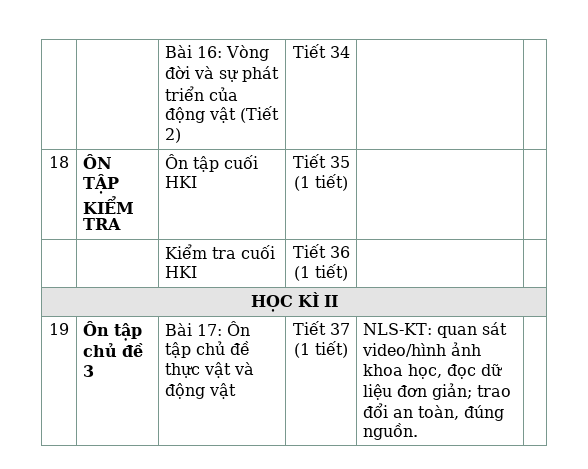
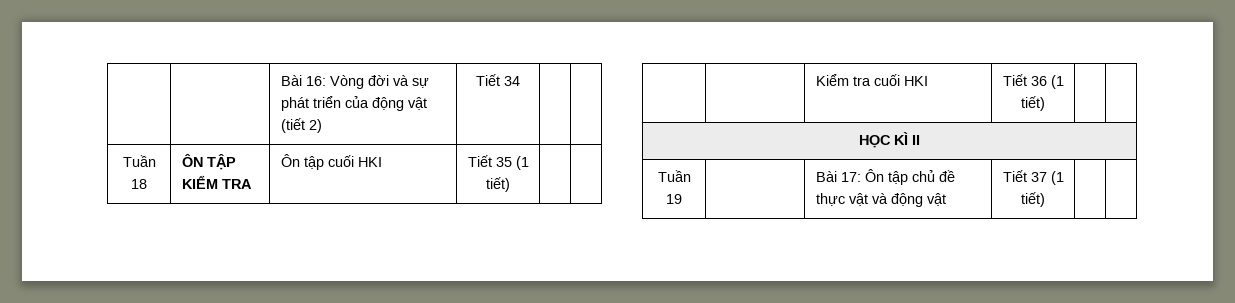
[240,106,280,123] (Tiết -> [280,118,305,133] (tiết
(350, 52) none -> [122,155,156,167] Tuần
(338, 301) none -> [657,170,691,182] Tuần
[83,321,143,341] [83,343,144,357] [83,365,95,377] Ôn tập chủ đề 3 -> (682, 199) none
[363,322,508,338] [362,342,482,357] [363,364,504,379] [363,383,512,400] [363,403,505,421] [363,423,419,440] NLS-KT: quan sát video/hình ảnh khoa học, đọc dữ liệu đơn giản; trao đổi an toàn, đúng nguồn. -> (1045, 199) none

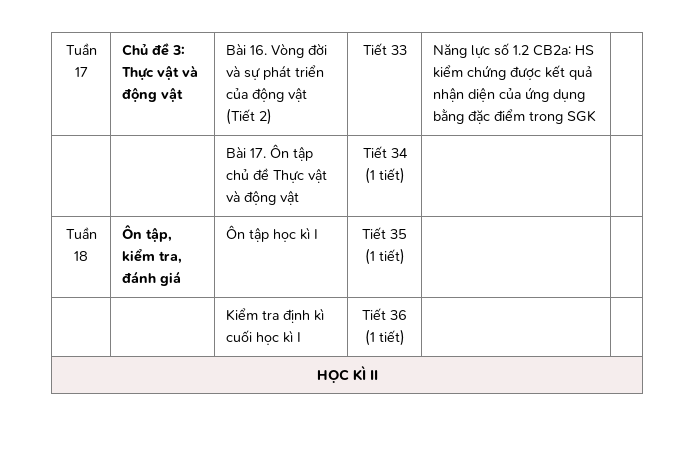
[280,75,326,86] | | Bài 16: -> [65,43,97,55] [74,67,88,77] [121,42,185,56] [121,65,198,80] [121,88,183,102] [225,43,267,55] Tuần 17 | Chủ đề 3: Thực vật và động vật | Bài 16.
[280,118,305,133] (tiết -> [225,108,255,125] (Tiết
(322, 126) none -> [362,43,407,55] [432,43,594,58] [432,65,592,80] [432,87,585,102] [432,108,596,124] [225,144,313,161] [225,168,327,183] [225,190,299,205] | Tiết 33 | Năng lực số 1.2 CB2a: HS kiểm chứng được kết quả nhận diện của ứng dụng bằng đặc điểm trong SGK | // | | Bài 17. Ôn tập chủ đề Thực vật và động vật
(520, 81) none -> [364,167,405,184] (1 tiết)
[181,154,236,170] [181,175,252,189] [280,154,382,170] ÔN TẬP KIỂM TRA | Ôn tập cuối HKI -> [121,225,172,242] [121,249,182,264] [121,271,181,286] [225,225,318,242] Ôn tập, kiểm tra, đánh giá | Ôn tập học kì I
[873,74,928,86] cuối HKI -> [282,308,324,323] [225,330,301,345] định kì cuối học kì I
[657,170,691,182] [666,194,682,204] [815,169,955,185] [815,193,946,207] [1002,170,1064,185] [1021,192,1045,207] // Tuần 19 | | Bài 17: Ôn tập chủ đề thực vật và động vật | Tiết 37 (1 tiết) | | -> (378, 375) none

